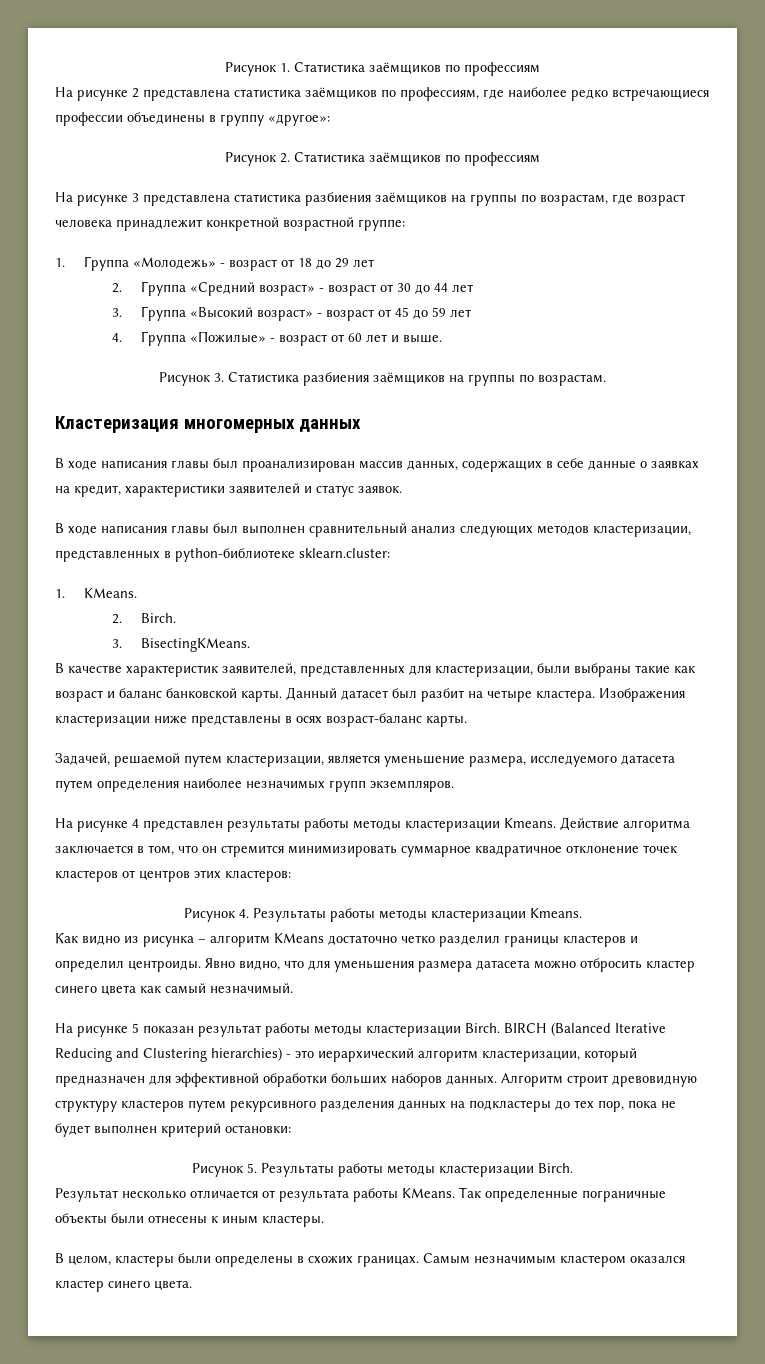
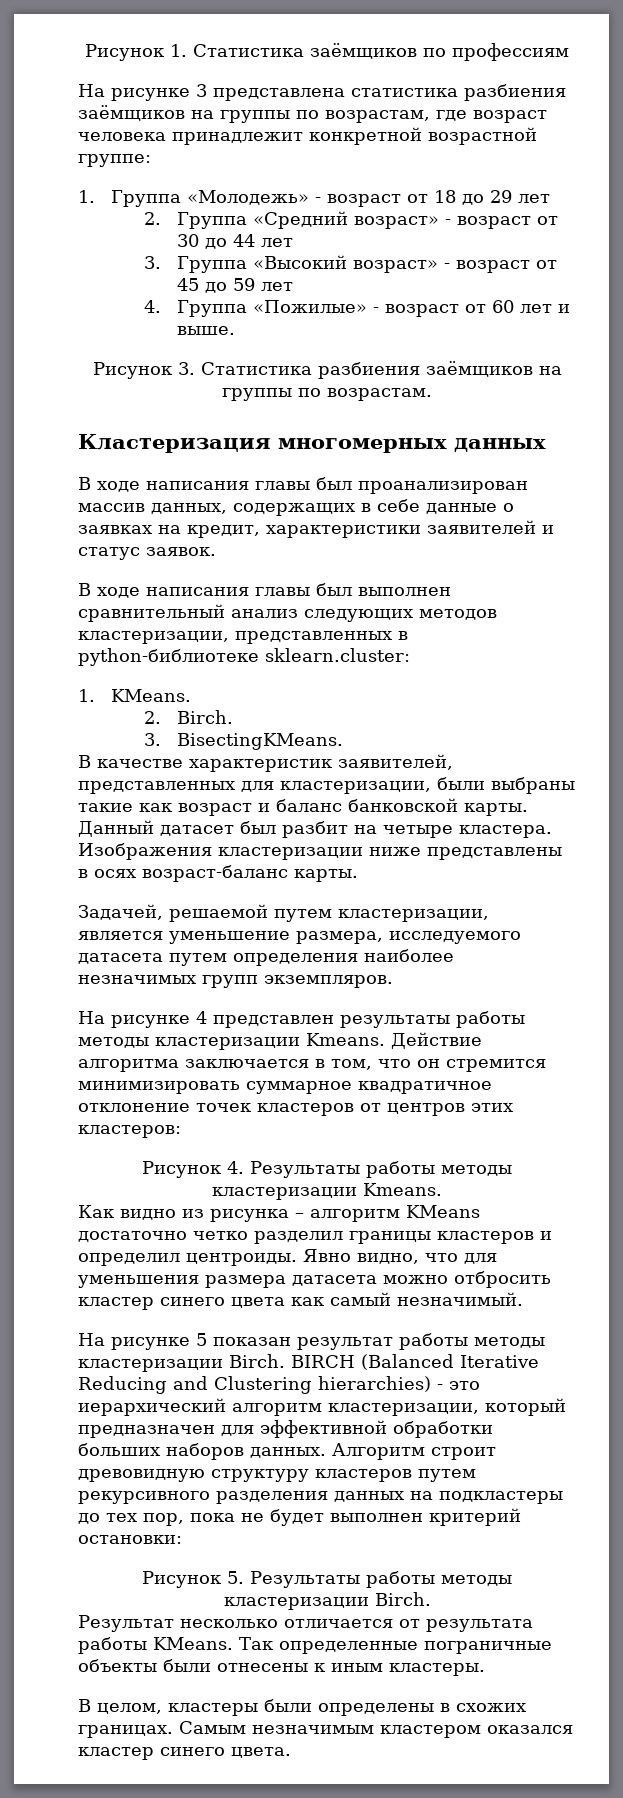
[55,87,709,101] [55,112,330,126] [225,152,540,166] // На рисунке 2 представлена статистика заёмщиков по профессиям, где наиболее редко встречающиеся профессии объединены в группу «другое»: // Рисунок 2. Статистика заёмщиков по профессиям -> (569, 52) none

